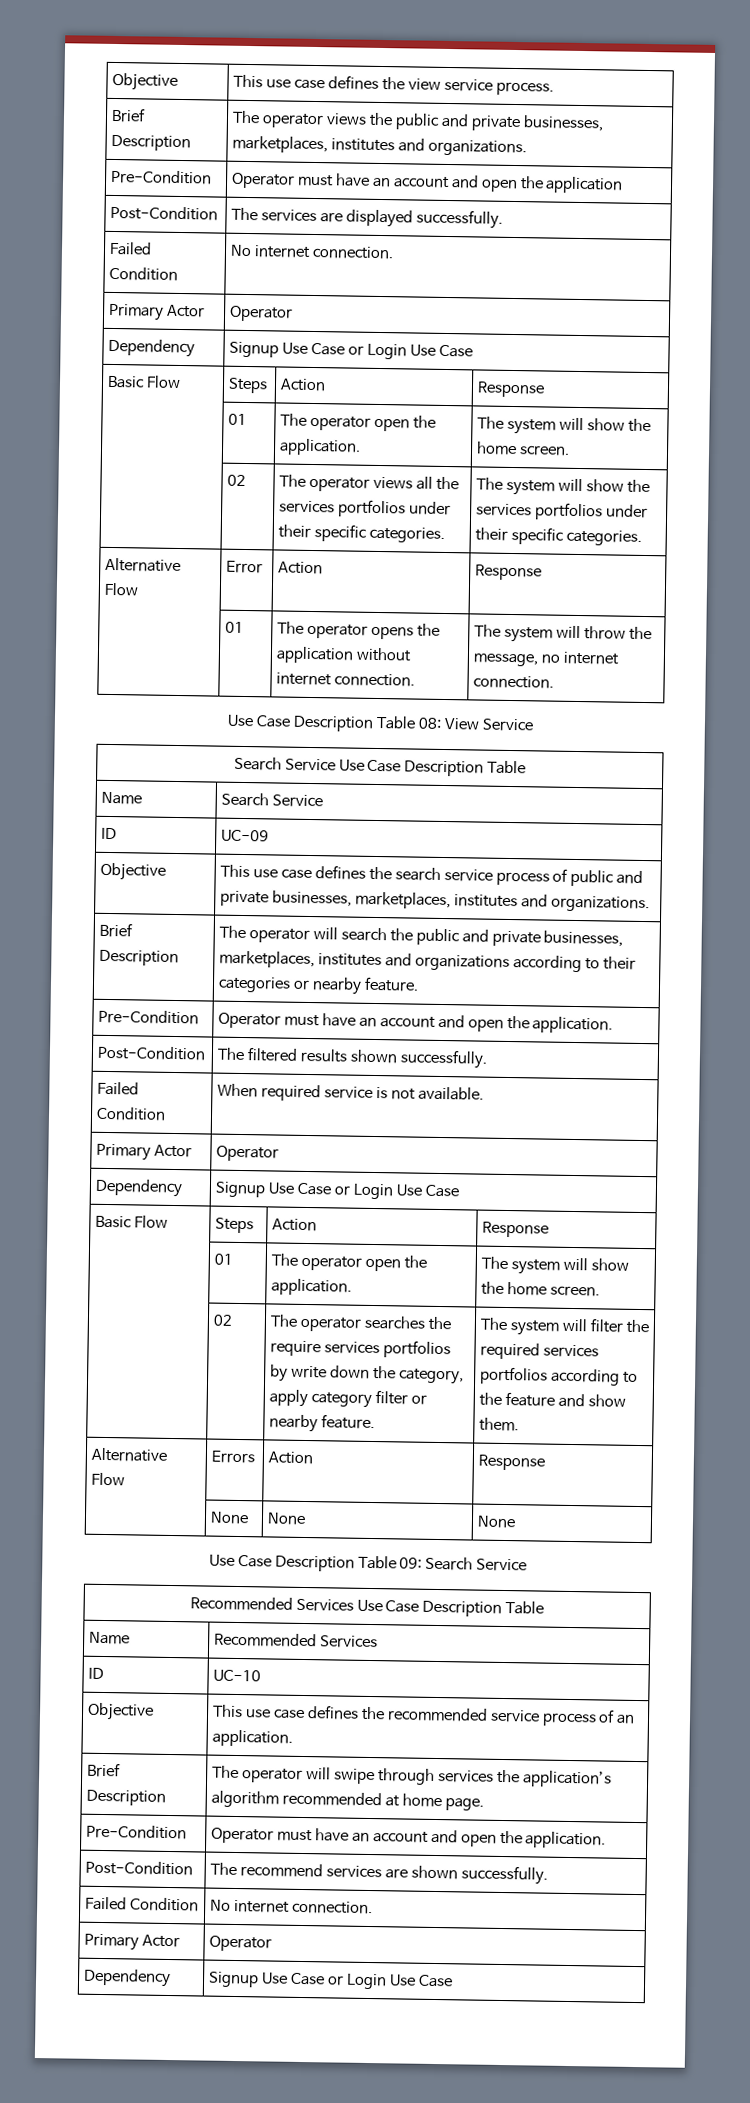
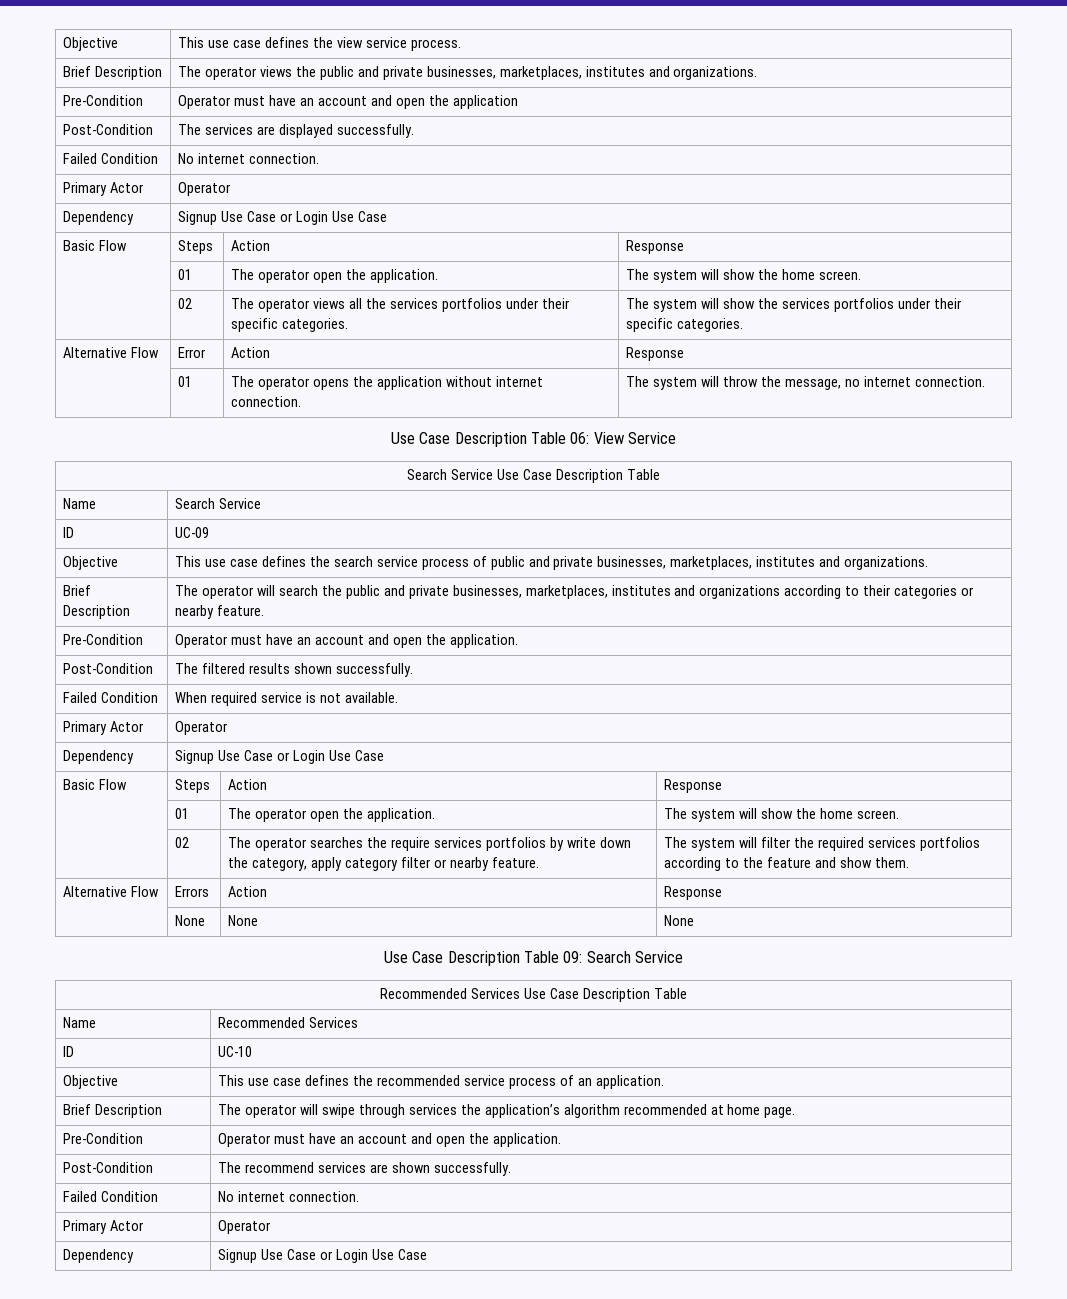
[417,717,442,729] 08: -> [570,432,590,444] 06:

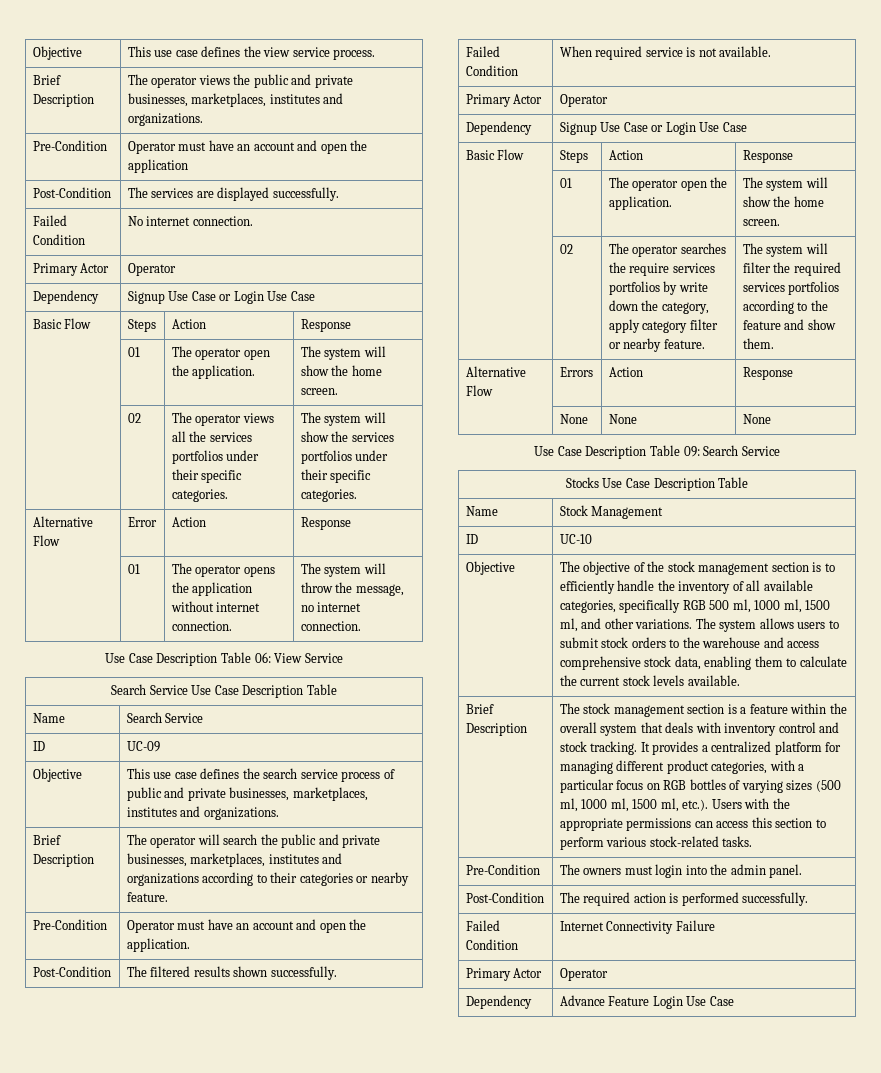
[380,988,687,1002] [63,1017,97,1028] [218,1017,359,1028] Recommended Services Use Case Description Table // Name | Recommended Services -> [565,477,749,491] [465,506,498,516] [559,505,664,519] Stocks Use Case Description Table // Name | Stock Management
[218,1075,664,1089] [63,1104,163,1118] [218,1104,796,1118] [63,1133,144,1144] [218,1133,561,1147] [63,1162,154,1173] [218,1162,511,1176] [63,1191,159,1202] [218,1191,360,1202] [63,1220,144,1234] [218,1220,271,1234] [63,1249,135,1263] [218,1249,333,1263] This use case defines the recommended service process of an application. // Brief Description | The operator will swipe through services the application’s algorithm recommended at home page. // Pre-Condition | Operator must have an account and open the application. // Post-Condition | The recommend services are shown successfully. // Failed Condition | No internet connection. // Primary Actor | Operator // Dependency | Signup Use Case or -> [559,561,835,575] [559,580,813,594] [559,599,831,613] [559,618,839,632] [559,637,820,648] [559,656,847,670] [559,675,740,686] [465,704,494,714] [465,723,527,736] [559,703,847,717] [559,722,840,736] [559,741,842,755] [559,760,805,774] [559,779,841,793] [559,798,790,812] [559,817,826,831] [559,836,753,850] [465,864,540,875] [559,864,803,878] [465,892,544,903] [559,892,809,906] [465,920,500,931] [465,939,518,950] [559,920,715,934] [465,968,543,981] [559,968,608,981] [465,995,532,1009] [559,995,650,1006] The objective of the stock management section is to efficiently handle the inventory of all available categories, specifically RGB 500 ml, 1000 ml, 1500 ml, and other variations. The system allows users to submit stock orders to the warehouse and access comprehensive stock data, enabling them to calculate the current stock levels available. // Brief Description | The stock management section is a feature within the overall system that deals with inventory control and stock tracking. It provides a centralized platform for managing different product categories, with a particular focus on RGB bottles of varying sizes (500 ml, 1000 ml, 1500 ml, etc.). Users with the appropriate permissions can access this section to perform various stock-related tasks. // Pre-Condition | The owners must login into the admin panel. // Post-Condition | The required action is performed successfully. // Failed Condition | Internet Connectivity Failure // Primary Actor | Operator // Dependency | Advance Feature

